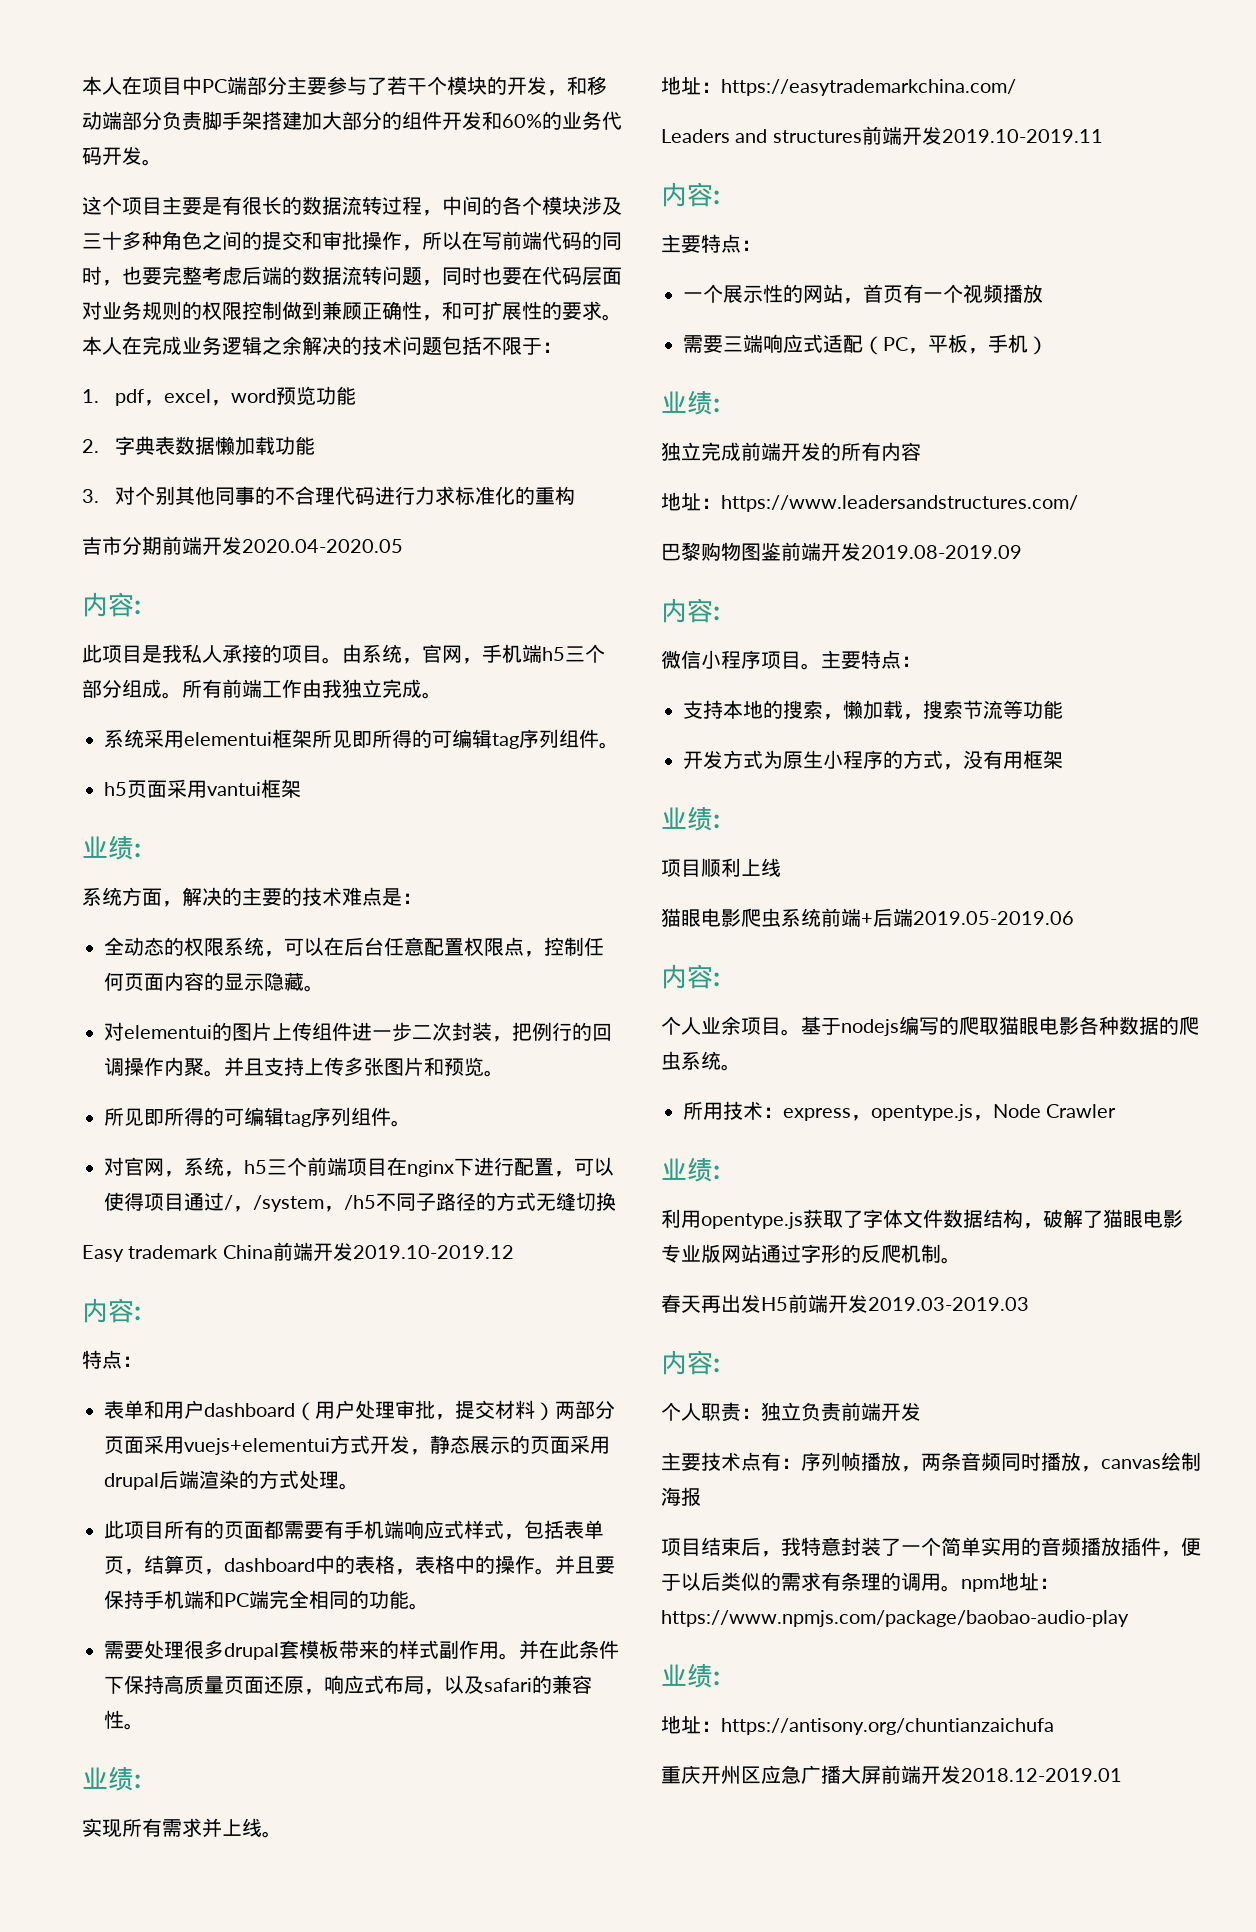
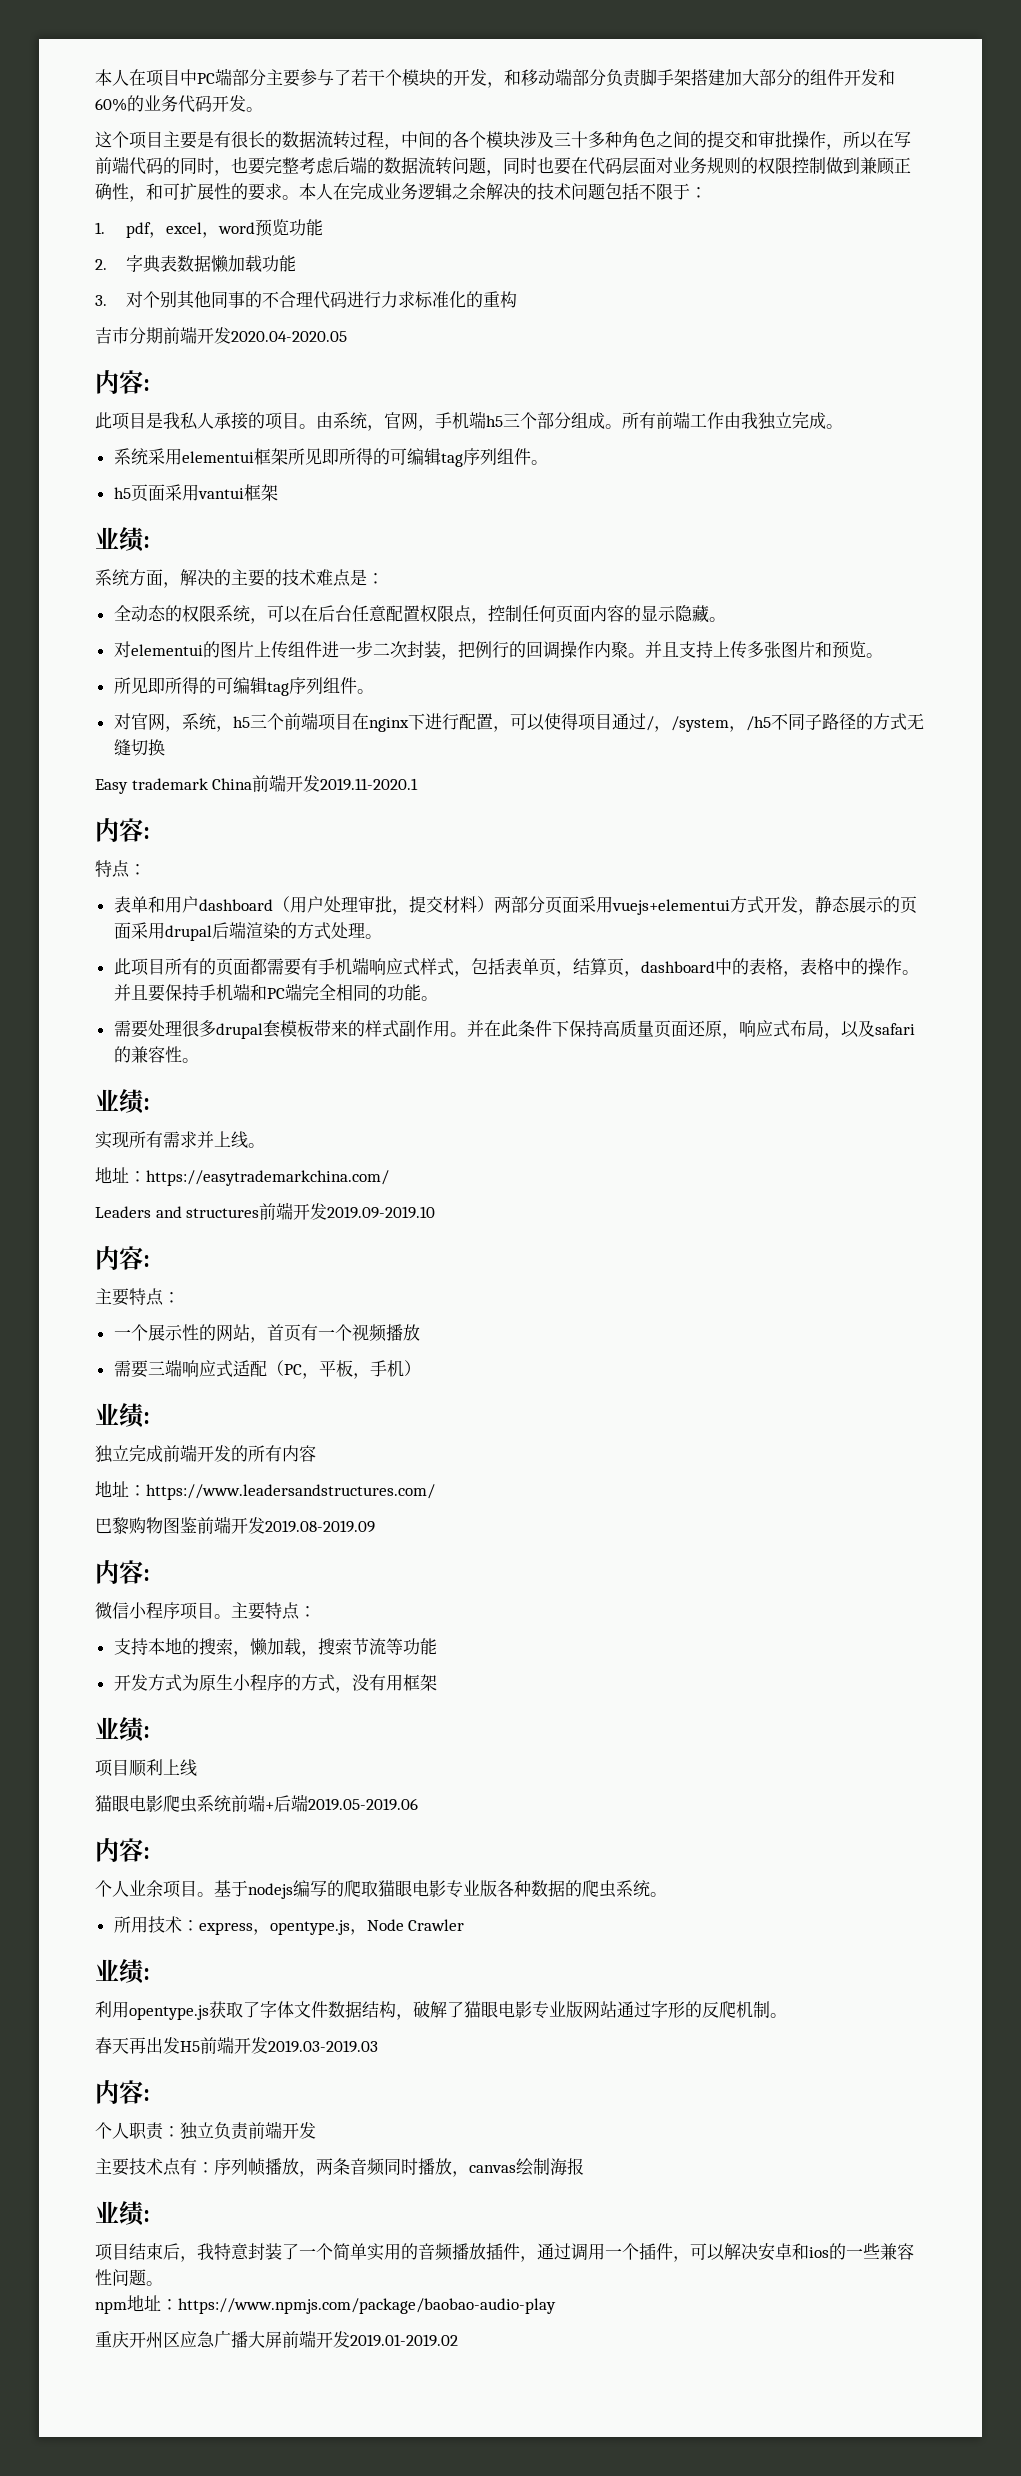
[352,1245,514,1259] 2019.10-2019.12 -> [320,778,419,791] 2019.11-2020.1
[941,129,1103,143] 2019.10-2019.11 -> [327,1206,436,1219] 2019.09-2019.10
(1079, 1025) none -> [446,1880,497,1898] 专业版
(701, 1496) none -> [95,2201,150,2226] // 业绩:
[1181,1537,1201,1556] [661,1572,961,1592] 便于以后类似的需求有条理的调用。 -> [537,2243,914,2262] [95,2269,163,2286] 通过调用一个插件，可以解决安卓和ios的一些兼容性问题。 //
[661,1663,720,1688] [661,1715,1054,1735] // 业绩: // 地址：https://antisony.org/chuntianzaichufa -> (556, 2306) none
[961,1768,1122,1782] 2018.12-2019.01 -> [350,2334,458,2347] 2019.01-2019.02

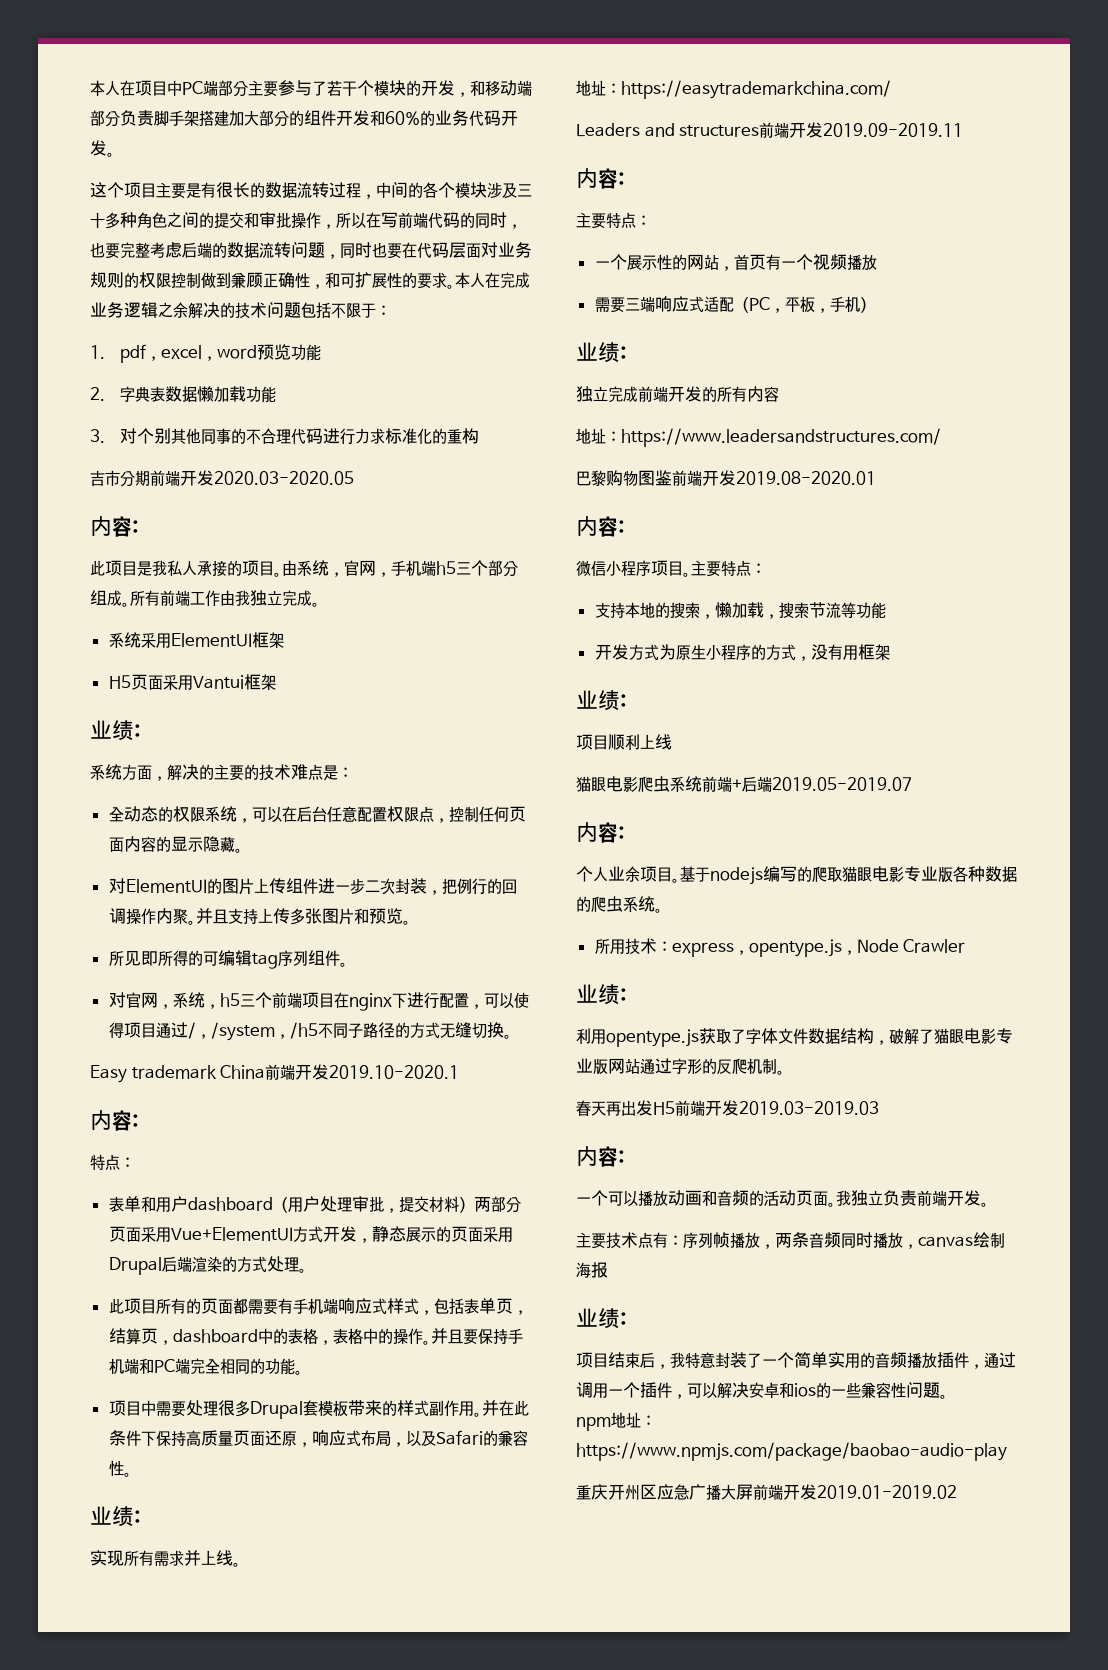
[231,331,347,342] 2020.04-2020.05 -> [214,471,354,485] 2020.03-2020.05
[181,448,548,467] [113,484,244,502] elementui框架所见即所得的可编辑tag序列组件。 // h5页面采用vantui -> [170,632,284,649] [108,674,244,690] ElementUI框架 // H5页面采用Vantui
[130,644,203,656] elementui -> [125,879,207,893] ElementUI
(165, 747) none -> [503,1034,512,1039] 。
[320,778,419,791] 2019.11-2020.1 -> [329,1065,460,1079] 2019.10-2020.1
[611,899,730,915] vuejs+elementui -> [170,1227,293,1241] Vue+ElementUI
[164,925,212,941] drupal -> [108,1257,162,1275] Drupal
(438, 998) none -> [108,1400,156,1416] 项目中
[215,1023,263,1039] drupal -> [249,1401,303,1419] Drupal
[874,1023,915,1035] safari -> [435,1430,483,1445] Safari
[327,1206,436,1219] 2019.09-2019.10 -> [823,123,964,137] 2019.09-2019.11
[265,1520,375,1533] 2019.08-2019.09 -> [736,471,876,485] 2019.08-2020.01
[308,1798,418,1811] 2019.05-2019.06 -> [772,777,912,791] 2019.05-2019.07
[95,2122,180,2140] 个人职责： -> [576,1190,851,1207] 一个可以播放动画和音频的活动页面。我
(316, 2130) none -> [981,1202,989,1207] 。

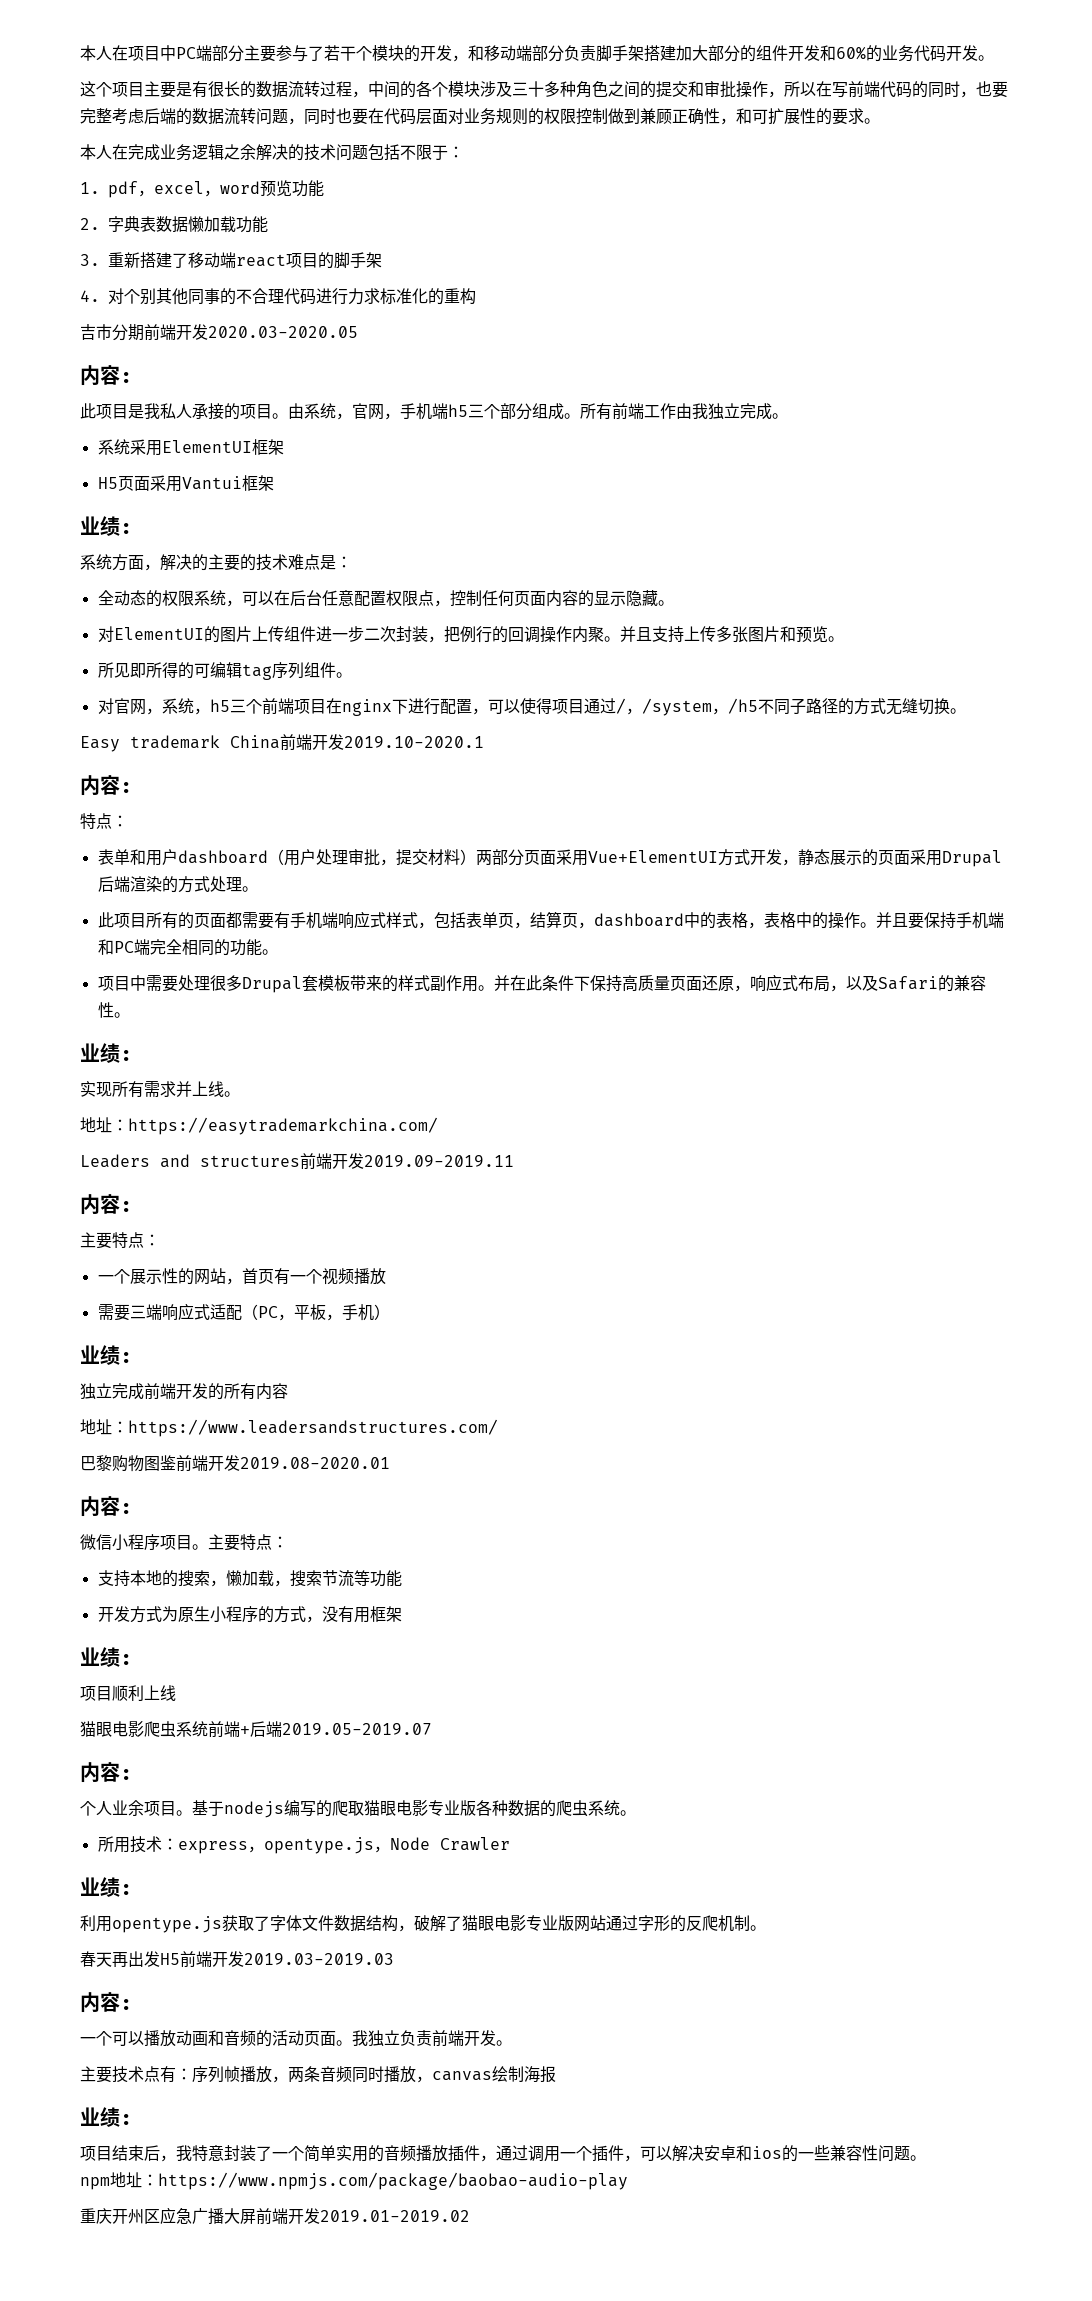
(455, 286) none -> (880, 121) //
(105, 436) none -> [108,252,382,269] [80,290,100,302] 重新搭建了移动端react项目的脚手架 // 4.

